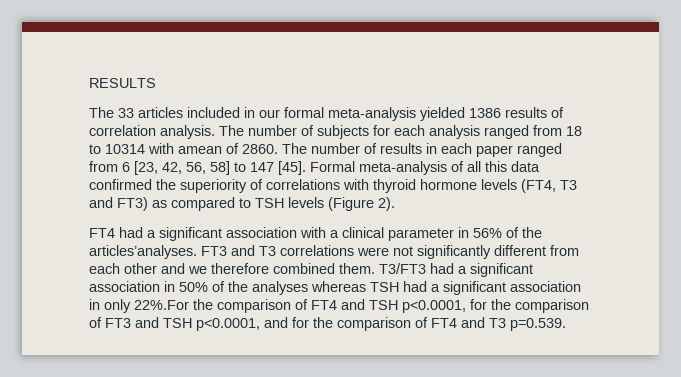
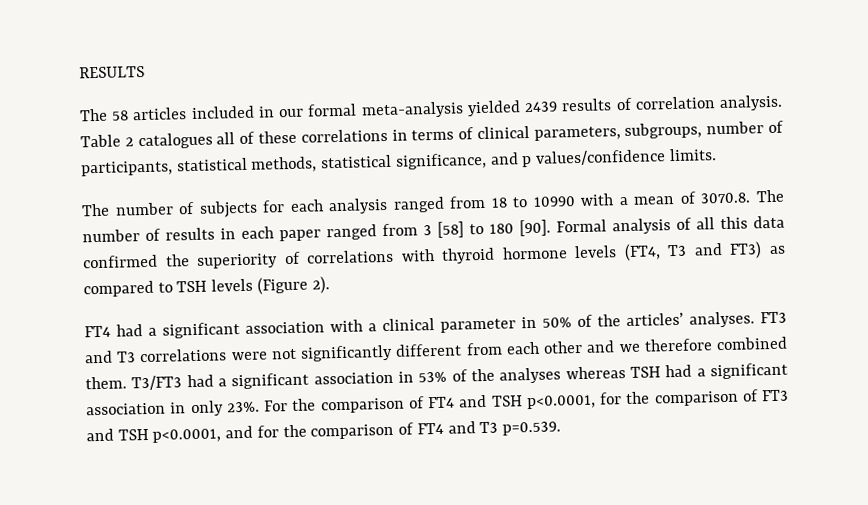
[118,108,134,118] 33 -> [111,110,130,121] 58
[469,108,501,118] 1386 -> [524,101,559,113] 2439
(215, 132) none -> [80,120,785,150] [81,148,717,177] Table 2 catalogues all of these correlations in terms of clinical parameters, subgroups, number of participants, statistical methods, statistical significance, and p values/confidence limits. //
[105,143,278,154] 10314 with amean of 2860. -> [532,191,752,207] 10990 with a mean of 3070.8.
[122,161,447,175] 6 [23, 42, 56, 58] to 147 [45]. Formal meta-analysis -> [423,218,671,238] 3 [58] to 180 [90]. Formal analysis
[473,227,542,238] [89,245,197,259] 56% of the articles’analyses. -> [542,311,755,328] 50% of the articles’ analyses.
[179,282,208,292] 50% -> [418,371,448,383] 53%
[134,300,189,310] 22%.For -> [226,400,288,413] 23%. For

